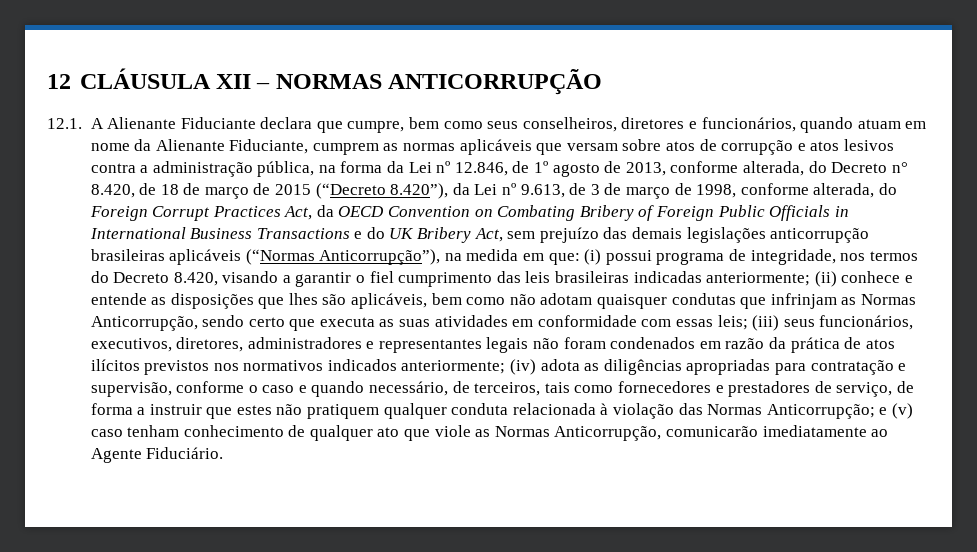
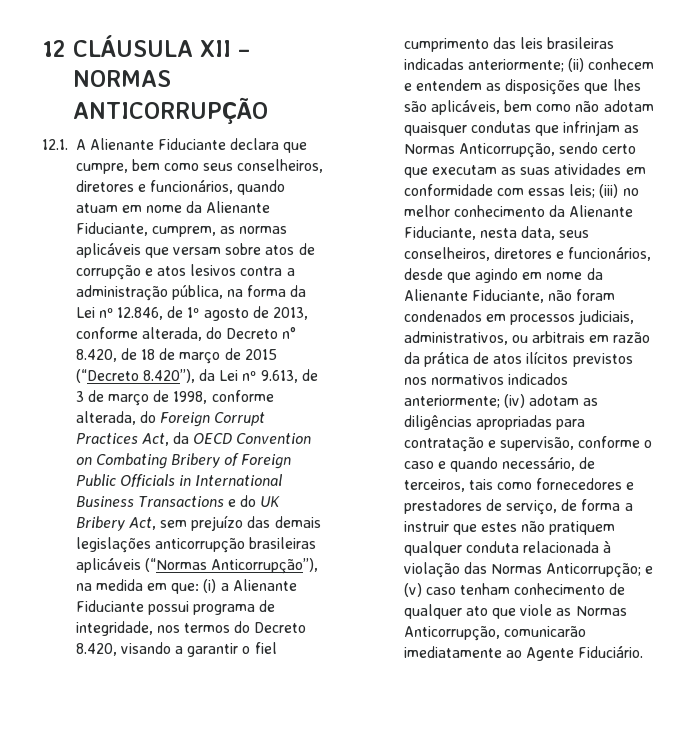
[312,143,379,155] cumprem -> [151,226,216,237] cumprem,
(602, 257) none -> [220,579,297,591] [75,600,144,612] a Alienante Fiduciante
[841,271,913,283] [90,293,147,305] conhece e entende -> [588,58,655,70] [403,79,482,91] conhecem e entendem
[319,317,375,327] executa -> [431,165,497,175] executam
[783,315,914,330] [90,337,696,353] seus funcionários, executivos, diretores, administradores e representantes legais não foram condenados -> [622,188,639,196] [403,205,634,217] [403,226,590,240] [403,247,652,261] [403,268,603,283] [403,289,616,303] [403,310,635,325] [403,331,586,345] no melhor conhecimento da Alienante Fiduciante, nesta data, seus conselheiros, diretores e funcionários, desde que agindo em nome da Alienante Fiduciante, não foram condenados em processos judiciais, administrativos, ou arbitrais
[540,359,580,371] adota -> [529,394,580,406] adotam

